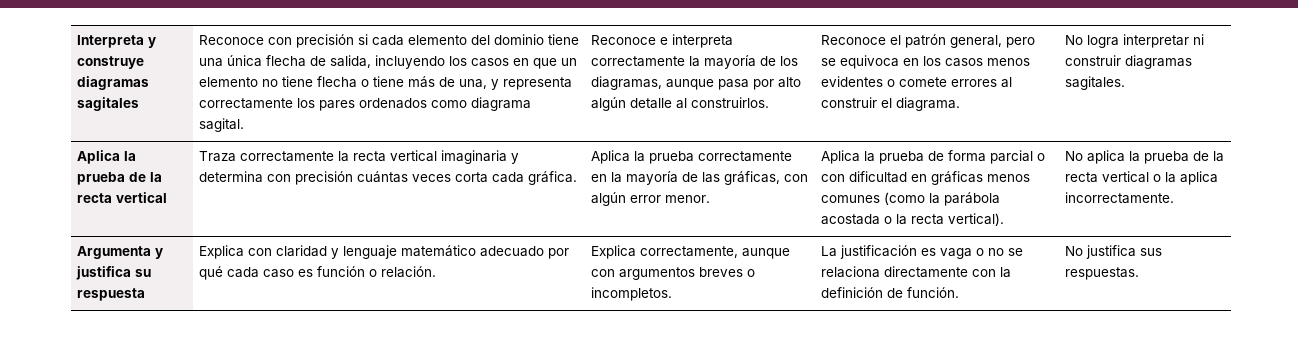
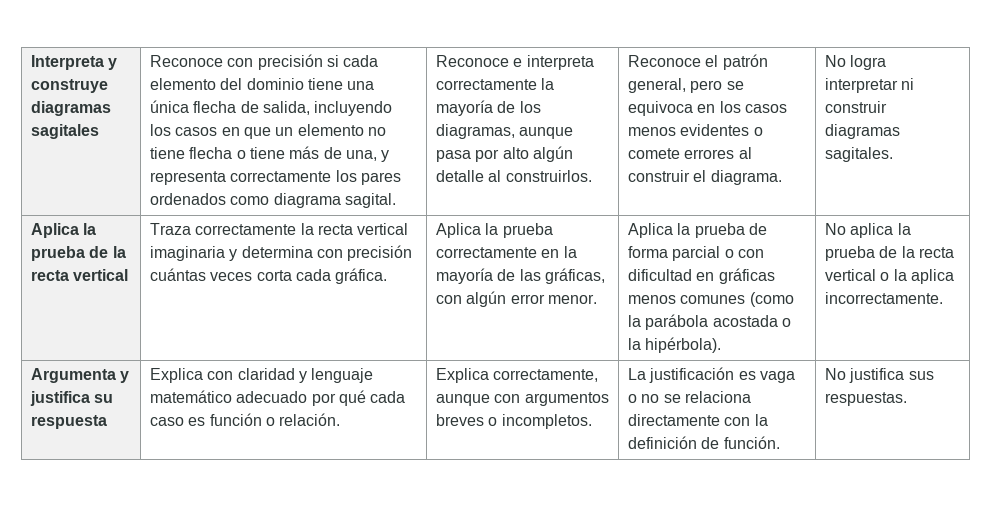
[911,213,1005,226] recta vertical). -> [645,337,722,353] hipérbola).

